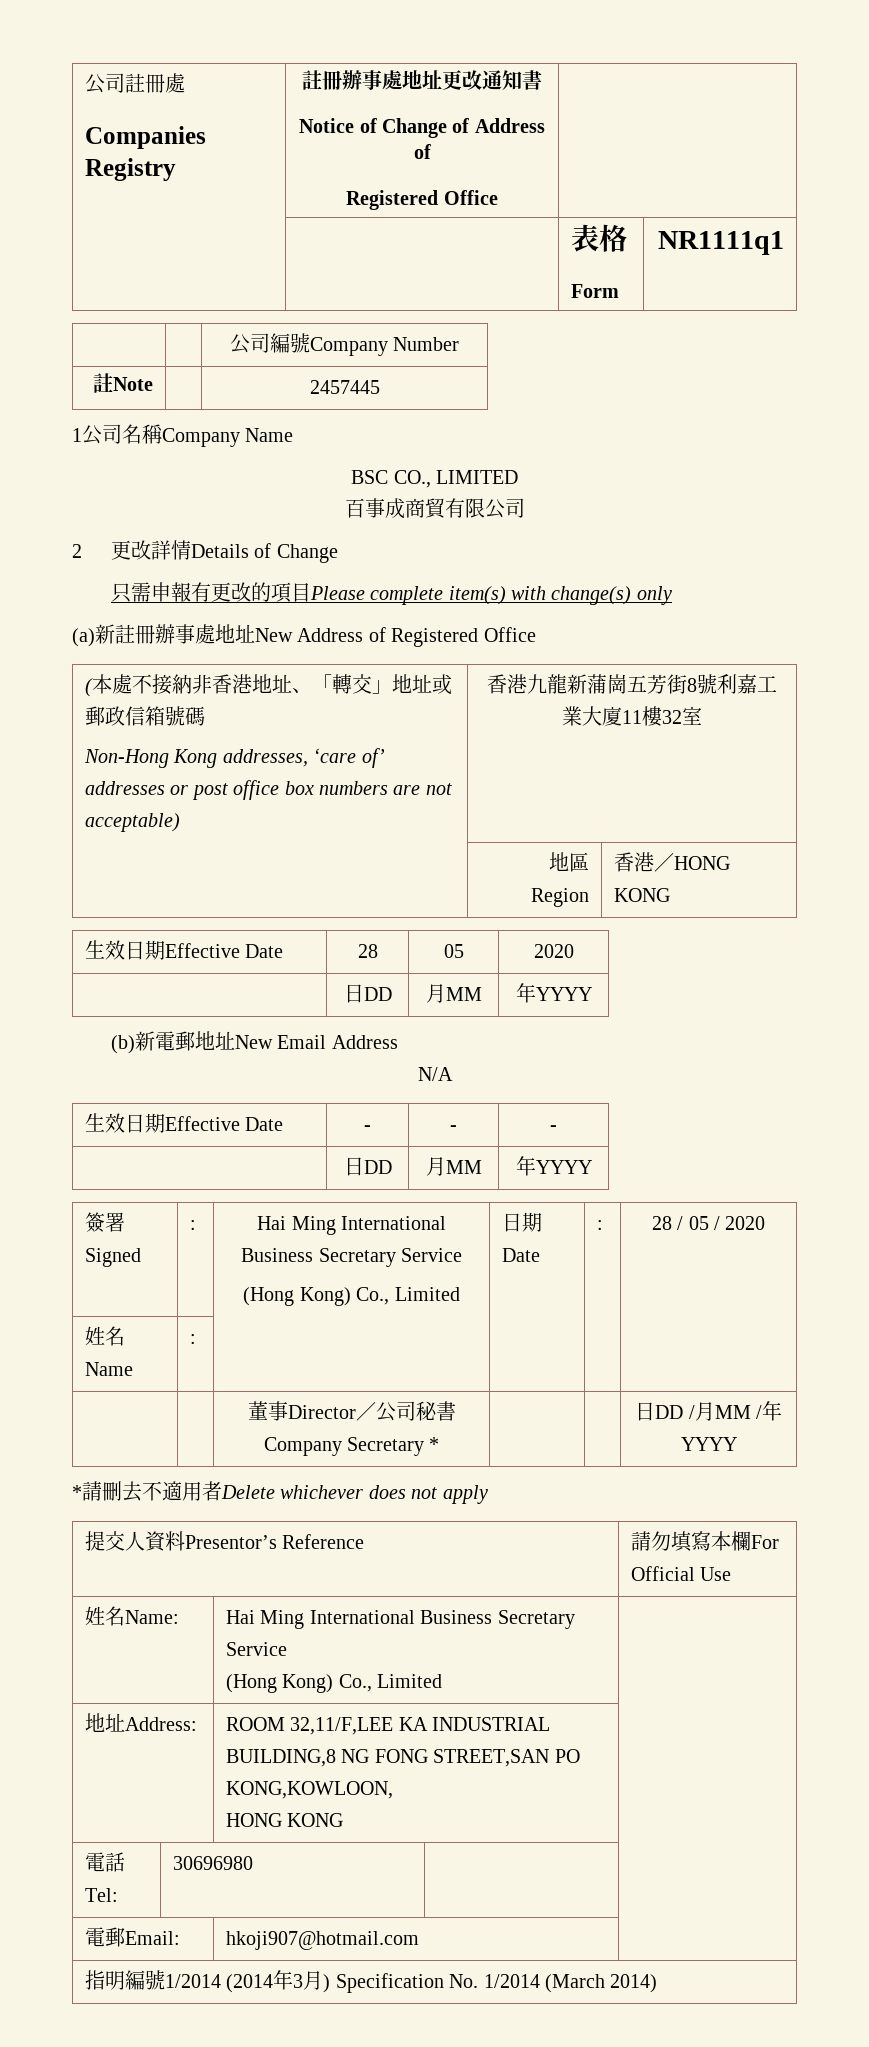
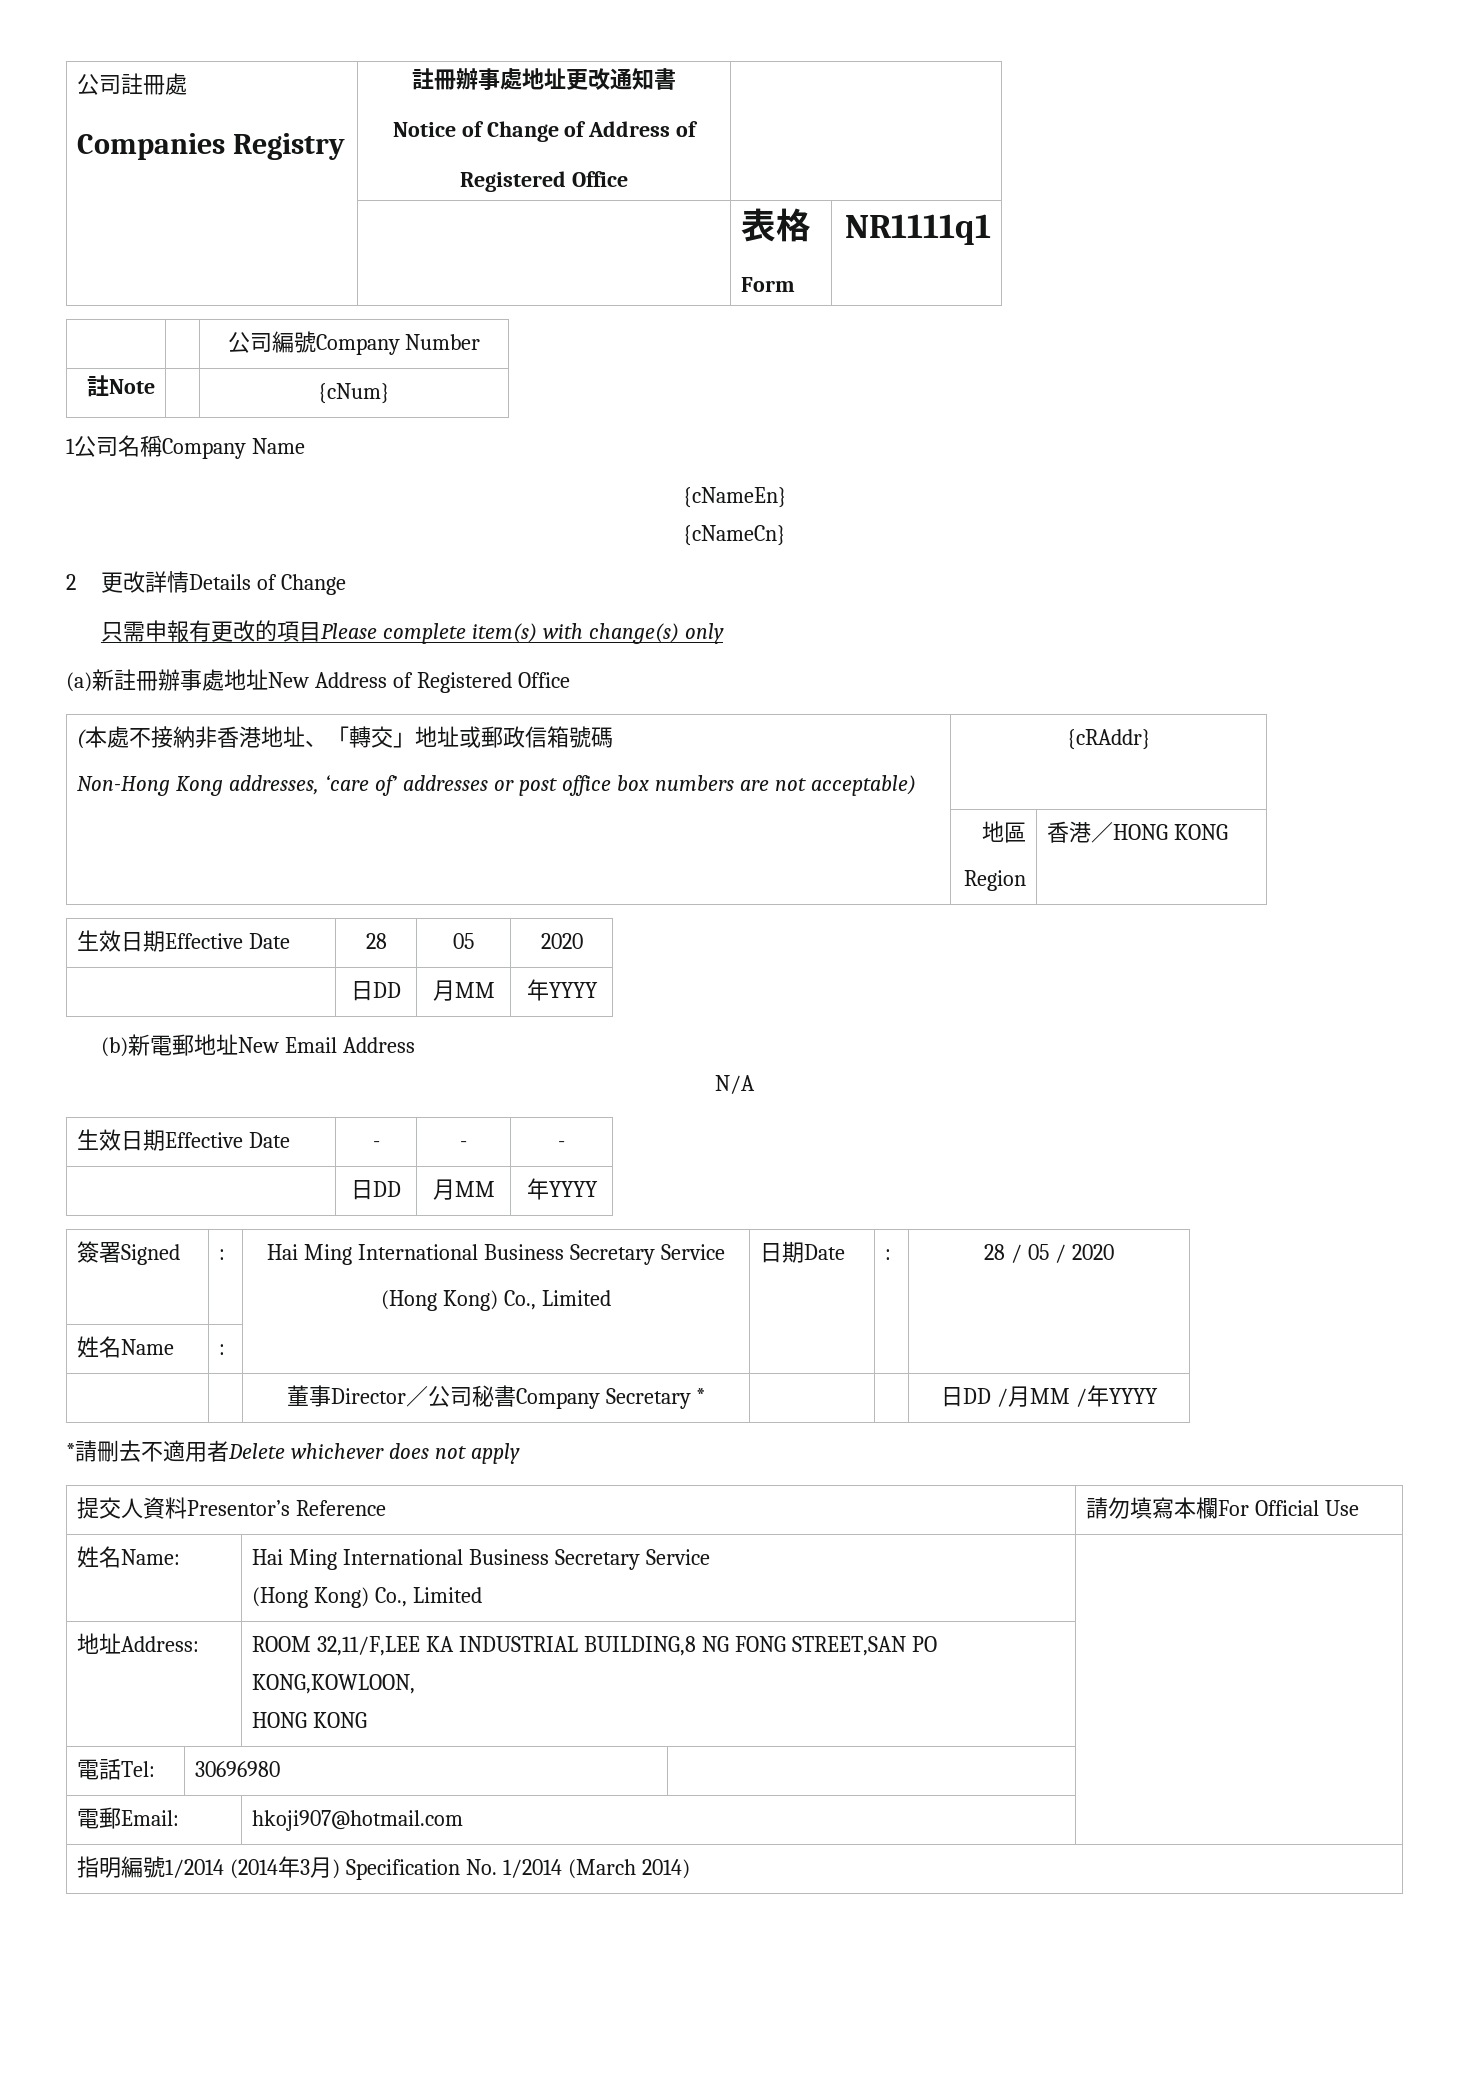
[309,380,380,394] 2457445 -> [318,383,390,404] {cNum}
[351,470,518,488] [344,498,525,519] BSC CO., LIMITED // 百事成商貿有限公司 -> [682,487,787,508] [683,525,786,546] {cNameEn} // {cNameCn}
[487,674,777,694] [562,706,702,727] 香港九龍新蒲崗五芳街8號利嘉工業大廈11樓32室 -> [1066,729,1151,750] {cRAddr}

